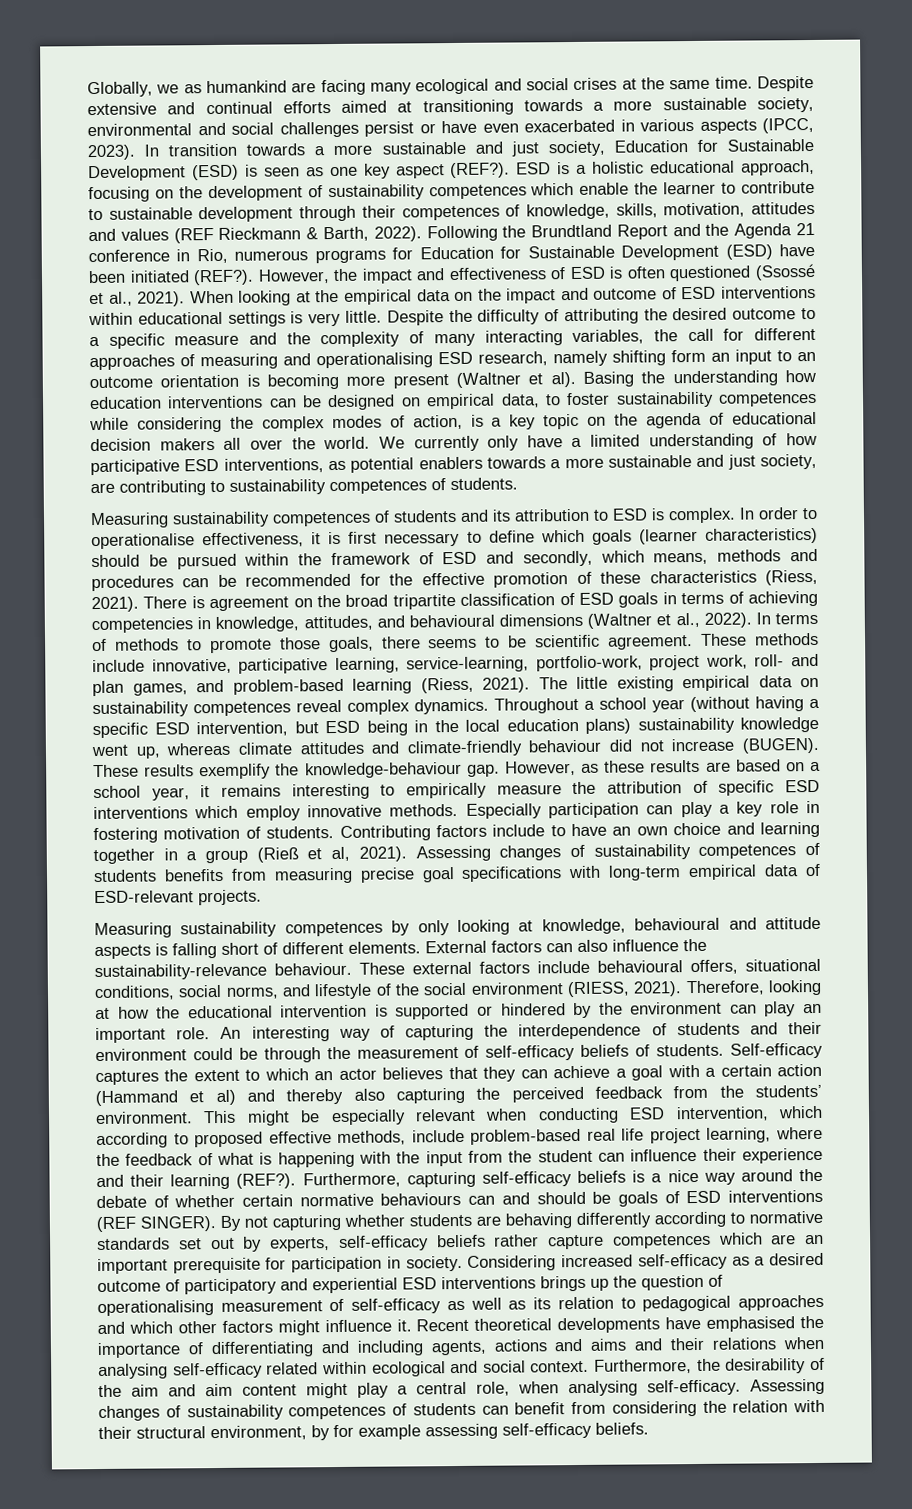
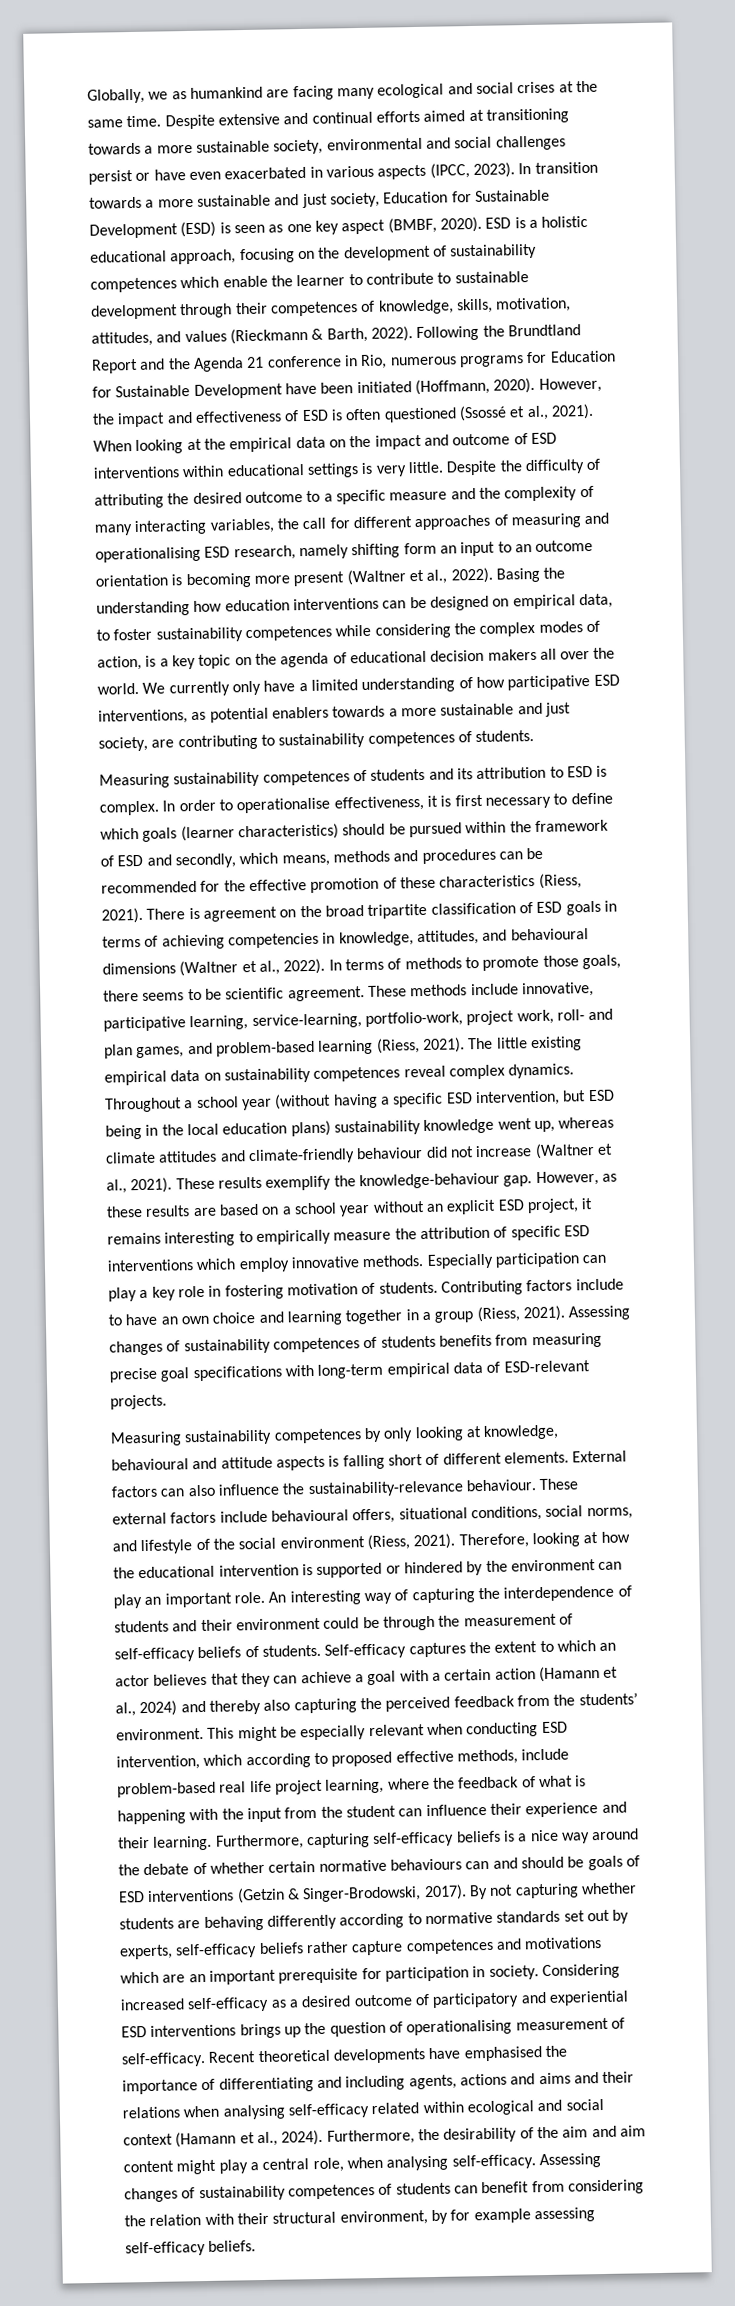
[450,162,511,179] (REF?). -> [387,216,482,234] (BMBF, 2020).
[751,201,816,215] attitudes -> [91,331,153,347] attitudes,
[173,227,302,244] (REF Rieckmann -> [229,327,308,345] (Rieckmann
[725,244,773,260] (ESD) -> (283, 391) none
[193,269,255,286] (REF?). -> [414,377,536,396] (Hoffmann, 2020).
[550,371,576,388] al). -> [426,567,493,584] al., 2022).
[741,737,819,754] (BUGEN). -> [534,1143,613,1160] [106,1177,173,1194] (Waltner et al., 2021).
[151,787,190,801] year, -> [339,1198,579,1217] year without an explicit ESD project,
[256,846,351,863] (Rieß et al, -> [476,1306,520,1323] (Riess,
[567,981,630,998] (RIESS, -> [366,1534,410,1551] (Riess,
[95,1089,236,1107] (Hammand et al) -> [538,1665,619,1683] [115,1700,178,1717] (Hamann et al., 2024)
[170,1173,297,1190] learning (REF?). -> [153,1835,213,1851] learning.
[96,1216,216,1233] (REF SINGER). -> [236,1884,467,1904] (Getzin & Singer-Brodowski, 2017).
(711, 1241) none -> [495,1936,603,1950] and motivations
[351,1294,825,1314] [97,1319,412,1336] self-efficacy as well as its relation to pedagogical approaches and which other factors might influence it. -> [121,2052,206,2068] self-efficacy.
[530,1360,590,1373] context. -> [123,2129,324,2148] context (Hamann et al., 2024).

